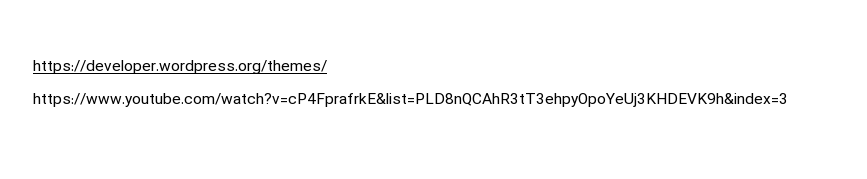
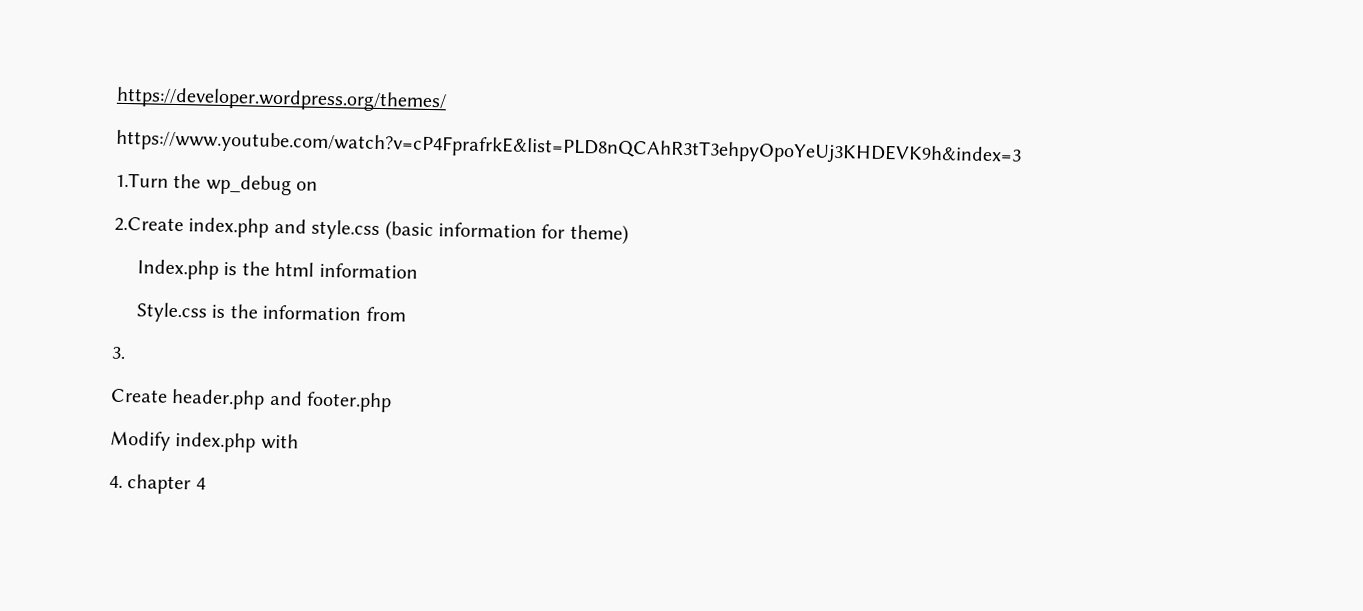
(788, 100) none -> [115,172,319,196] [114,216,629,245] [137,259,418,280] [136,302,406,323] [111,346,126,360] [110,388,393,413] [110,430,299,453] [109,474,206,495] // 1.Turn the wp_debug on // 2.Create index.php and style.css (basic information for theme) // Index.php is the html information // Style.css is the information from // 3. // Create header.php and footer.php // Modify index.php with // 4. chapter 4

